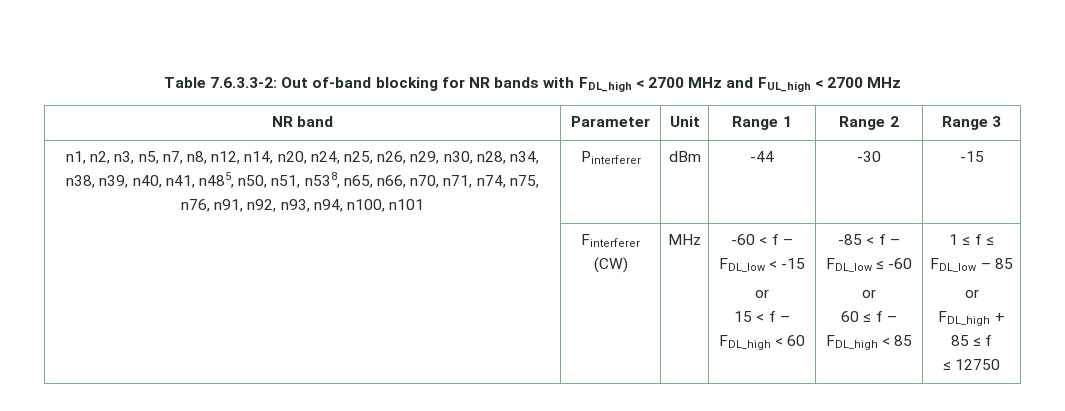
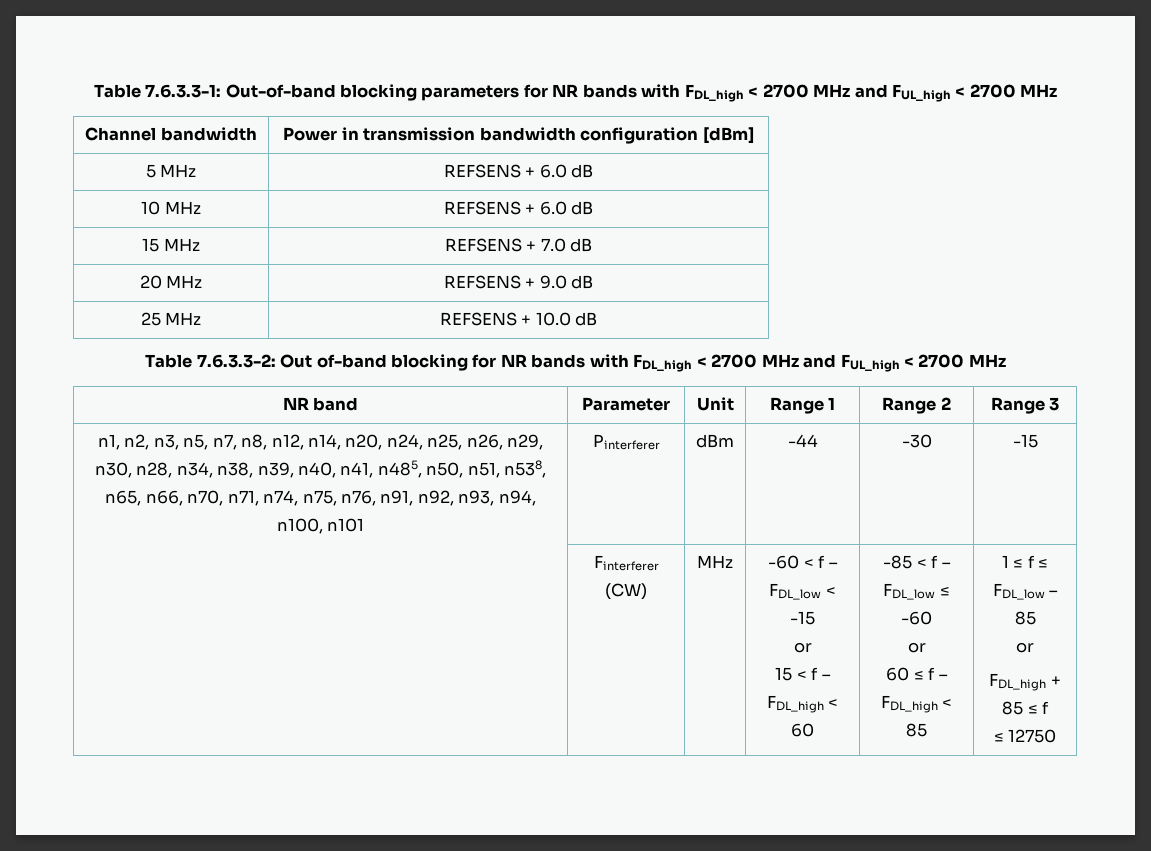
[163,77,206,88] Table -> [93,84,1058,102] [85,127,257,141] [283,127,754,144] [145,164,197,178] [443,164,594,178] [141,201,201,215] [443,201,594,215] [142,238,200,252] [444,238,593,252] [139,275,203,289] [443,275,594,289] [140,312,202,326] [439,312,598,326] [145,354,193,368] Table 7.6.3.3-1: Out-of-band blocking parameters for NR bands with FDL_high < 2700 MHz and FUL_high < 2700 MHz // Channel bandwidth | Power in transmission bandwidth configuration [dBm] // 5 MHz | REFSENS + 6.0 dB // 10 MHz | REFSENS + 6.0 dB // 15 MHz | REFSENS + 7.0 dB // 20 MHz | REFSENS + 9.0 dB // 25 MHz | REFSENS + 10.0 dB // Table

